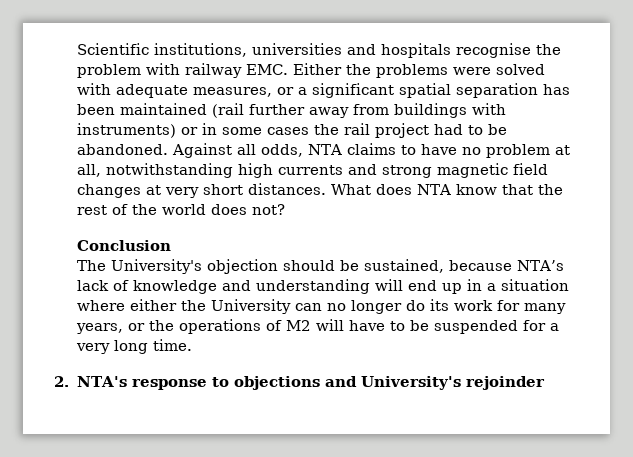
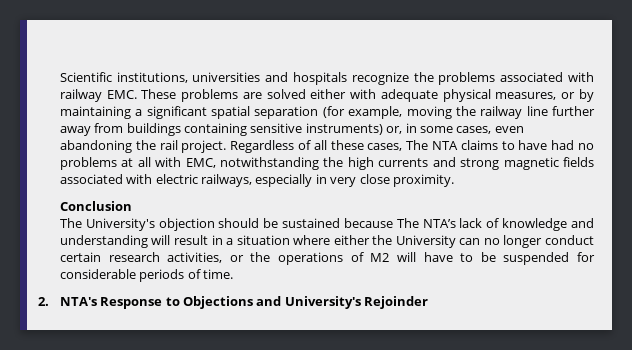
[456,43,562,58] [77,63,546,78] recognise the problem with railway EMC. Either the problems were solved -> [351,72,594,85] [59,89,347,102] recognize the problems associated with railway EMC. These problems are solved either
(189, 91) none -> [442,89,491,102] physical
(295, 91) none -> [579,89,594,102] [59,106,131,119] by maintaining
[543,84,571,95] [77,103,507,118] [77,123,508,138] [77,143,571,158] [77,163,234,178] has been maintained (rail further away from buildings with instruments) or in some cases the rail project had to be abandoned. Against all odds, NTA claims to have no problem at all, notwithstanding -> [322,106,595,119] [59,123,524,136] [59,140,594,153] [59,157,344,170] (for example, moving the railway line further away from buildings containing sensitive instruments) or, in some cases, even abandoning the rail project. Regardless of all these cases, The NTA claims to have had no problems at all with EMC, notwithstanding the
[513,163,549,175] [77,183,564,198] [77,204,286,215] field changes at very short distances. What does NTA know that the rest of the world does not? -> [562,157,594,167] [59,174,454,187] fields associated with electric railways, especially in very close proximity.
[364,259,513,273] sustained, because -> [282,218,419,228] sustained because The
[408,280,463,294] end up -> [173,235,208,245] result
[406,299,567,314] [76,323,124,334] do its work for many years, -> [545,235,594,245] [59,252,223,263] conduct certain research activities,
[550,323,560,331] [76,340,149,354] a very long -> [59,269,201,282] considerable periods of
[132,376,321,390] response to objections -> [100,296,254,309] Response to Objections
[466,376,546,390] rejoinder -> [364,296,429,309] Rejoinder

